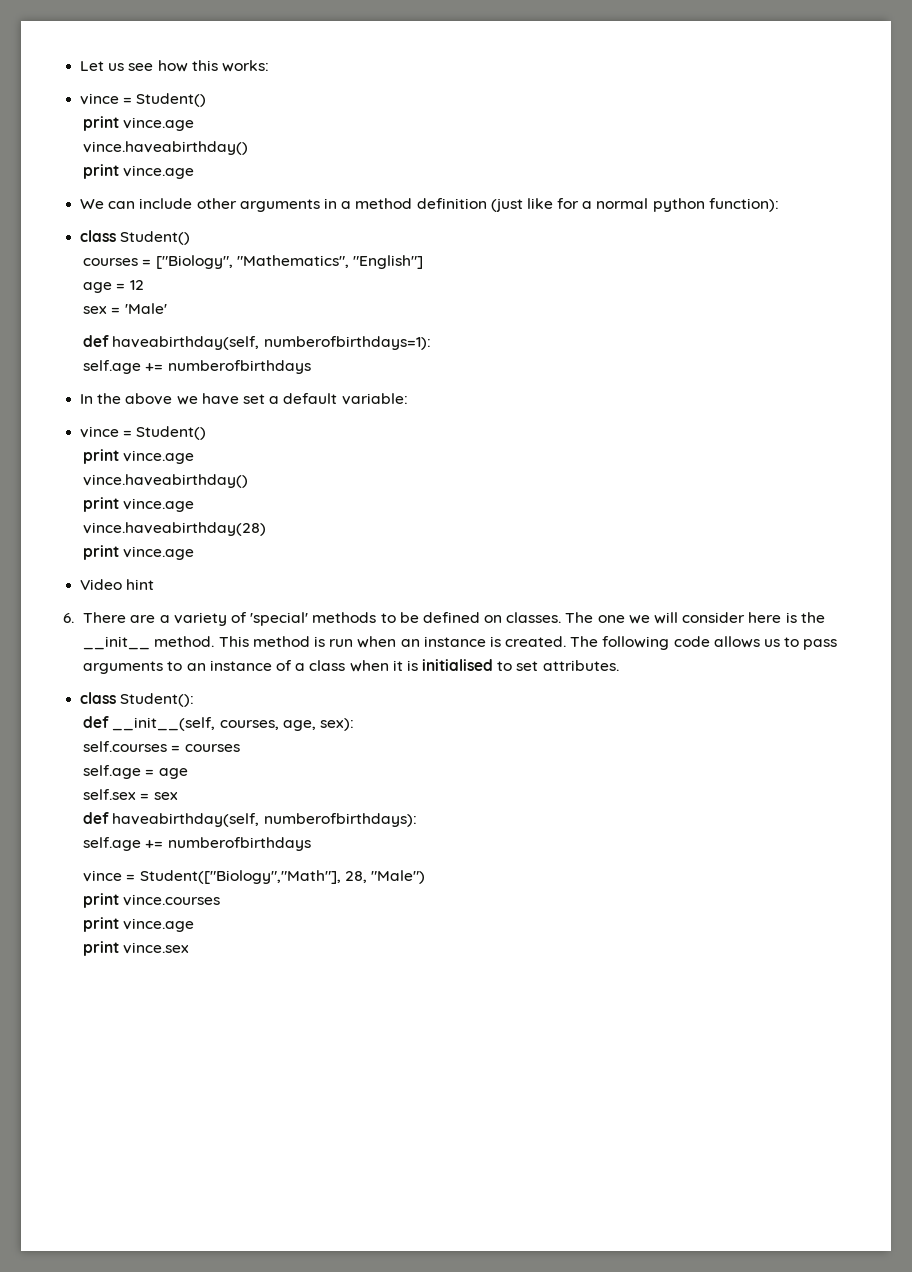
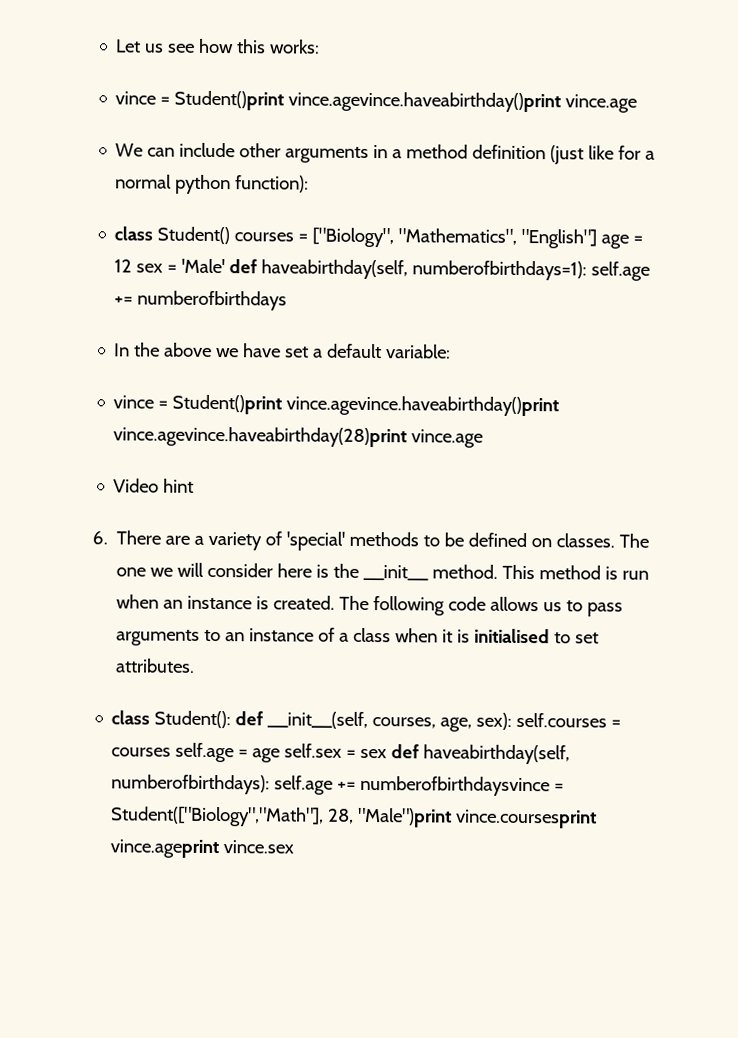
[136,93,207,107] [83,116,195,131] [83,141,249,155] [83,164,120,179] Student() // print vince.age // vince.haveabirthday() // print -> [174,90,562,113] Student()print vince.agevince.haveabirthday()print
(191, 238) // -> (231, 235) none
(424, 262) // -> (598, 238) none
(144, 285) // -> (133, 266) none
(167, 308) // -> (226, 266) none
(431, 343) // -> (588, 270) none
[136,426,207,440] [83,449,195,464] [83,474,249,488] [83,497,195,512] [83,522,267,536] [83,545,120,560] Student() // print vince.age // vince.haveabirthday() // print vince.age // vince.haveabirthday(28) // print -> [172,394,560,417] [113,426,408,448] Student()print vince.agevince.haveabirthday()print vince.agevince.haveabirthday(28)print
(195, 700) // -> (232, 719) none
(355, 724) // -> (513, 721) none
(240, 748) // -> (172, 752) none
(188, 773) // -> (281, 755) none
(178, 796) // -> (388, 753) none
[83,837,311,851] [83,870,123,882] // self.age += numberofbirthdays // vince -> [274,775,551,797] self.age += numberofbirthdaysvince
[371,870,426,884] [83,893,221,908] [83,917,195,932] [83,941,120,956] "Male") // print vince.courses // print vince.age // print -> [358,807,598,829] [110,839,220,859] "Male")print vince.coursesprint vince.ageprint

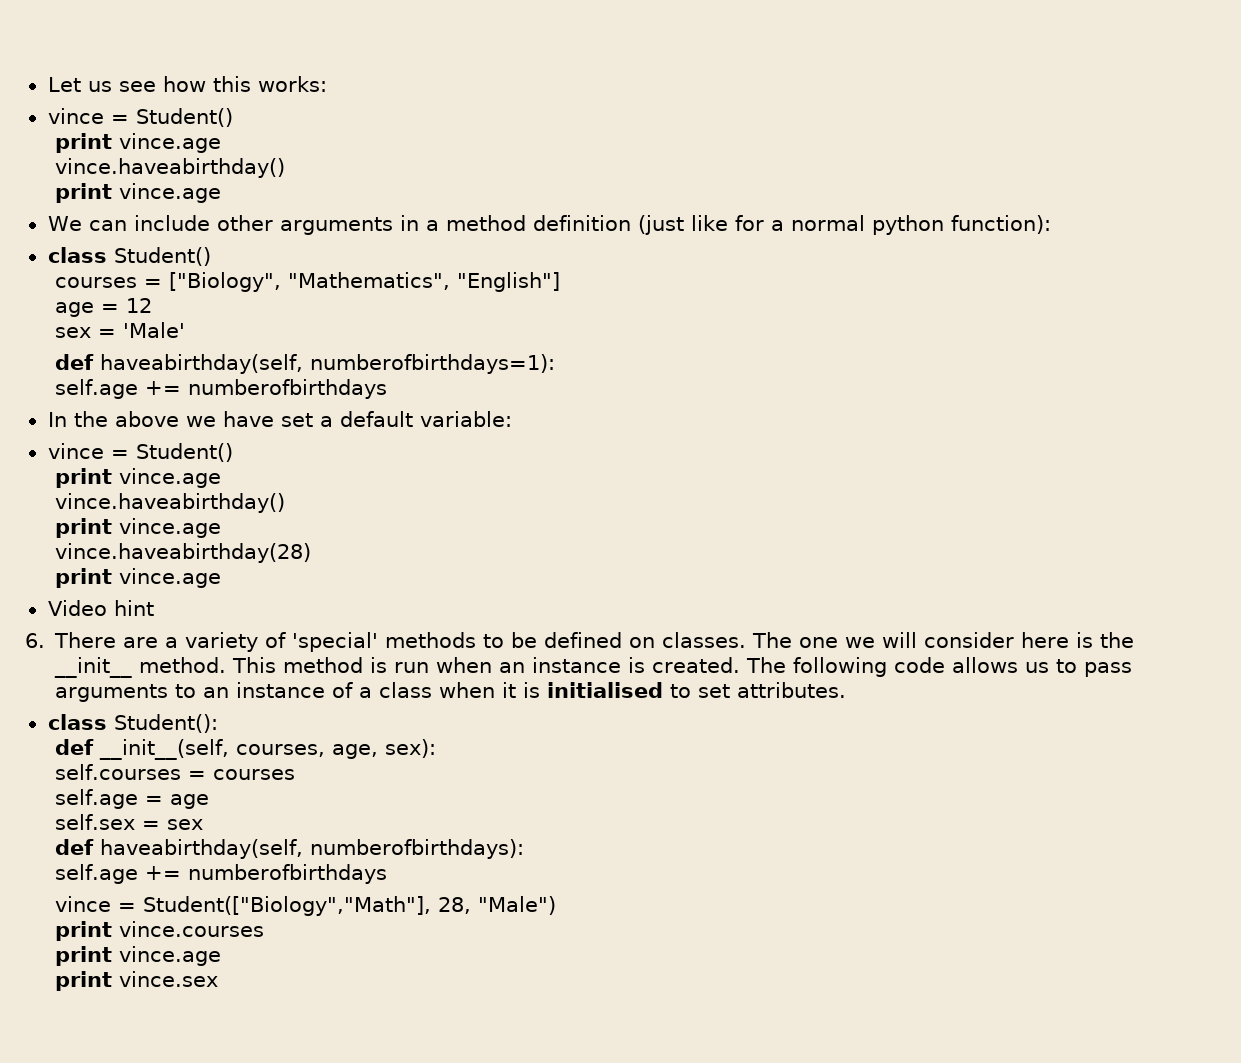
[174,90,562,113] Student()print vince.agevince.haveabirthday()print -> [135,108,233,127] [55,133,222,153] [55,158,286,178] [55,183,113,203] Student() // print vince.age // vince.haveabirthday() // print
(231, 235) none -> (211, 256) //
(598, 238) none -> (561, 282) //
(133, 266) none -> (153, 305) //
(226, 266) none -> (186, 330) //
(588, 270) none -> (556, 364) //
[172,394,560,417] [113,426,408,448] Student()print vince.agevince.haveabirthday()print vince.agevince.haveabirthday(28)print -> [135,443,233,462] [55,468,222,488] [55,493,286,513] [55,518,222,538] [55,543,312,563] [55,568,113,588] Student() // print vince.age // vince.haveabirthday() // print vince.age // vince.haveabirthday(28) // print
(232, 719) none -> (218, 723) //
(513, 721) none -> (437, 748) //
(172, 752) none -> (295, 774) //
(281, 755) none -> (209, 801) //
(388, 753) none -> (203, 824) //
[274,775,551,797] self.age += numberofbirthdaysvince -> [55,864,387,884] [55,896,112,912] // self.age += numberofbirthdays // vince
[358,807,598,829] [110,839,220,859] "Male")print vince.coursesprint vince.ageprint -> [478,896,557,915] [55,921,265,941] [55,946,222,966] [55,971,113,991] "Male") // print vince.courses // print vince.age // print

